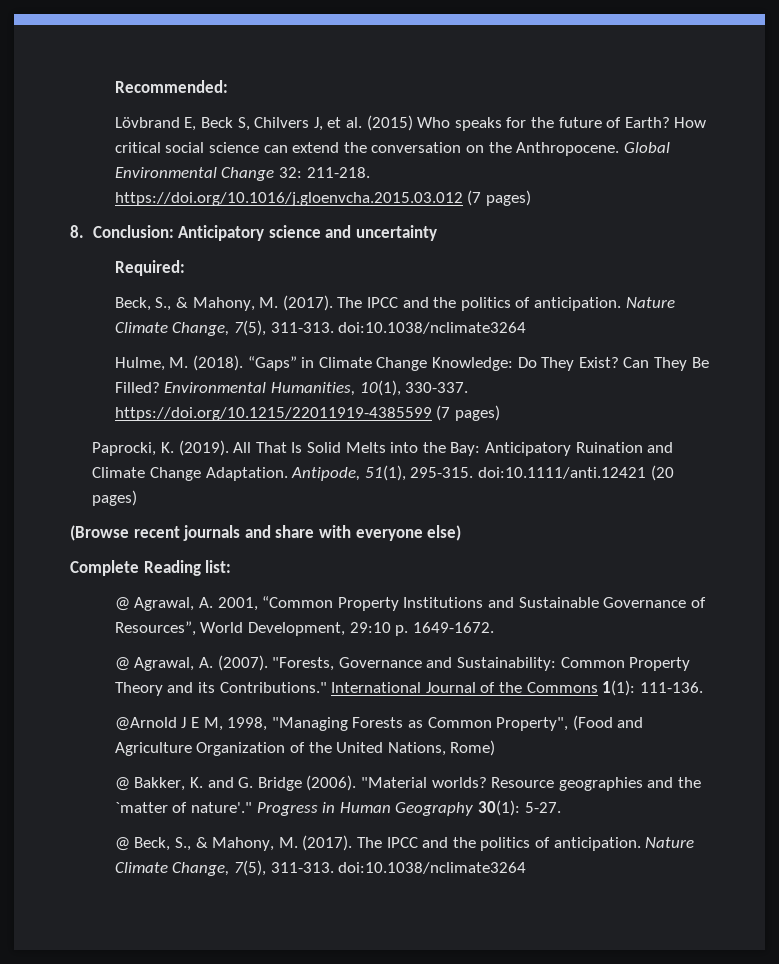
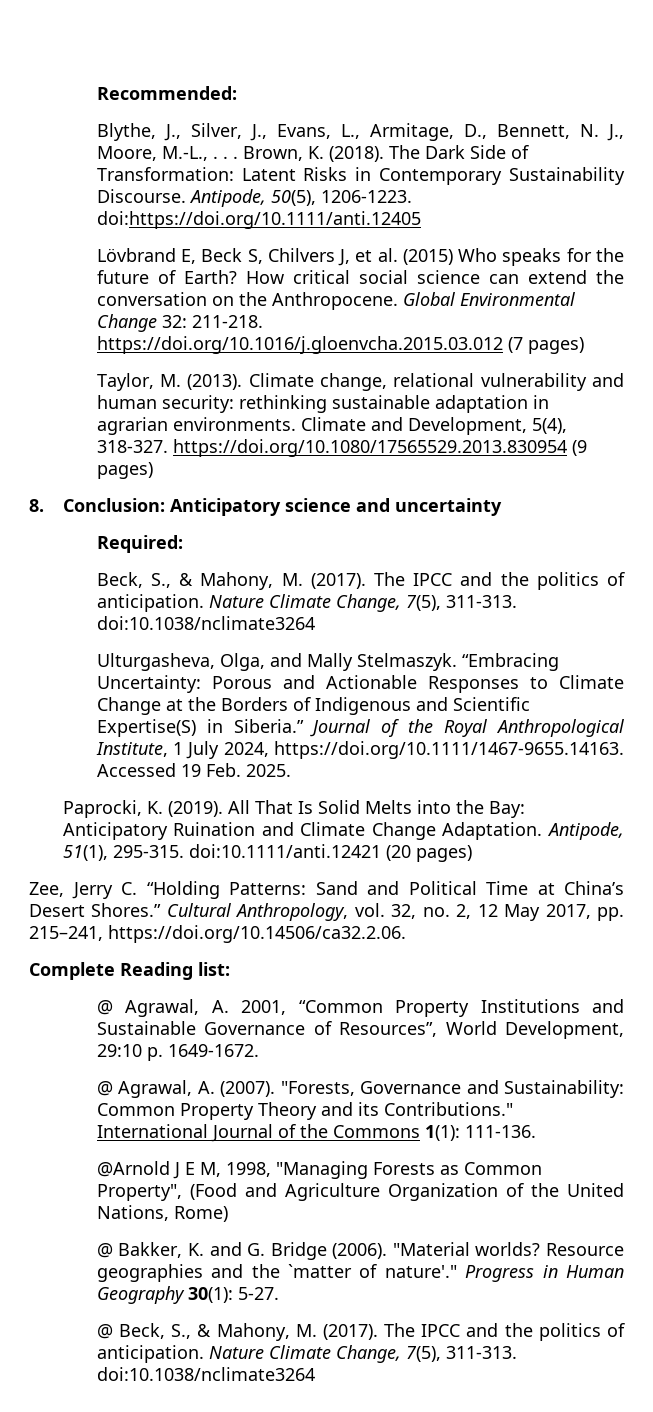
(228, 86) none -> [96,123,624,141] [96,145,529,162] [96,167,625,185] [96,189,412,207] [96,211,421,229] // Blythe, J., Silver, J., Evans, L., Armitage, D., Bennett, N. J., Moore, M.-L., . . . Brown, K. (2018). The Dark Side of Transformation: Latent Risks in Contemporary Sustainability Discourse. Antipode, 50(5), 1206-1223. doi:https://doi.org/10.1111/anti.12405
(532, 198) none -> [96,373,624,391] [96,395,549,413] [96,417,567,435] [96,439,587,457] [96,462,153,479] // Taylor, M. (2013). Climate change, relational vulnerability and human security: rethinking sustainable adaptation in agrarian environments. Climate and Development, 5(4), 318-327. https://doi.org/10.1080/17565529.2013.830954 (9 pages)
[114,355,709,371] [114,380,469,396] [114,405,501,421] Hulme, M. (2018). “Gaps” in Climate Change Knowledge: Do They Exist? Can They Be Filled? Environmental Humanities, 10(1), 330-337. https://doi.org/10.1215/22011919-4385599 (7 pages) -> [96,653,559,671] [96,675,624,693] [96,697,530,715] [96,719,624,737] [95,741,624,759] [96,763,291,777] Ulturgasheva, Olga, and Mally Stelmaszyk. “Embracing Uncertainty: Porous and Actionable Responses to Climate Change at the Borders of Indigenous and Scientific Expertise(S) in Siberia.” Journal of the Royal Anthropological Institute, 1 July 2024, https://doi.org/10.1111/1467-9655.14163. Accessed 19 Feb. 2025.
[70,525,462,541] (Browse recent journals and share with everyone else) -> [29,881,624,899] [29,903,624,921] [29,925,406,943] Zee, Jerry C. “Holding Patterns: Sand and Political Time at China’s Desert Shores.” Cultural Anthropology, vol. 32, no. 2, 12 May 2017, pp. 215–241, https://doi.org/10.14506/ca32.2.06.

